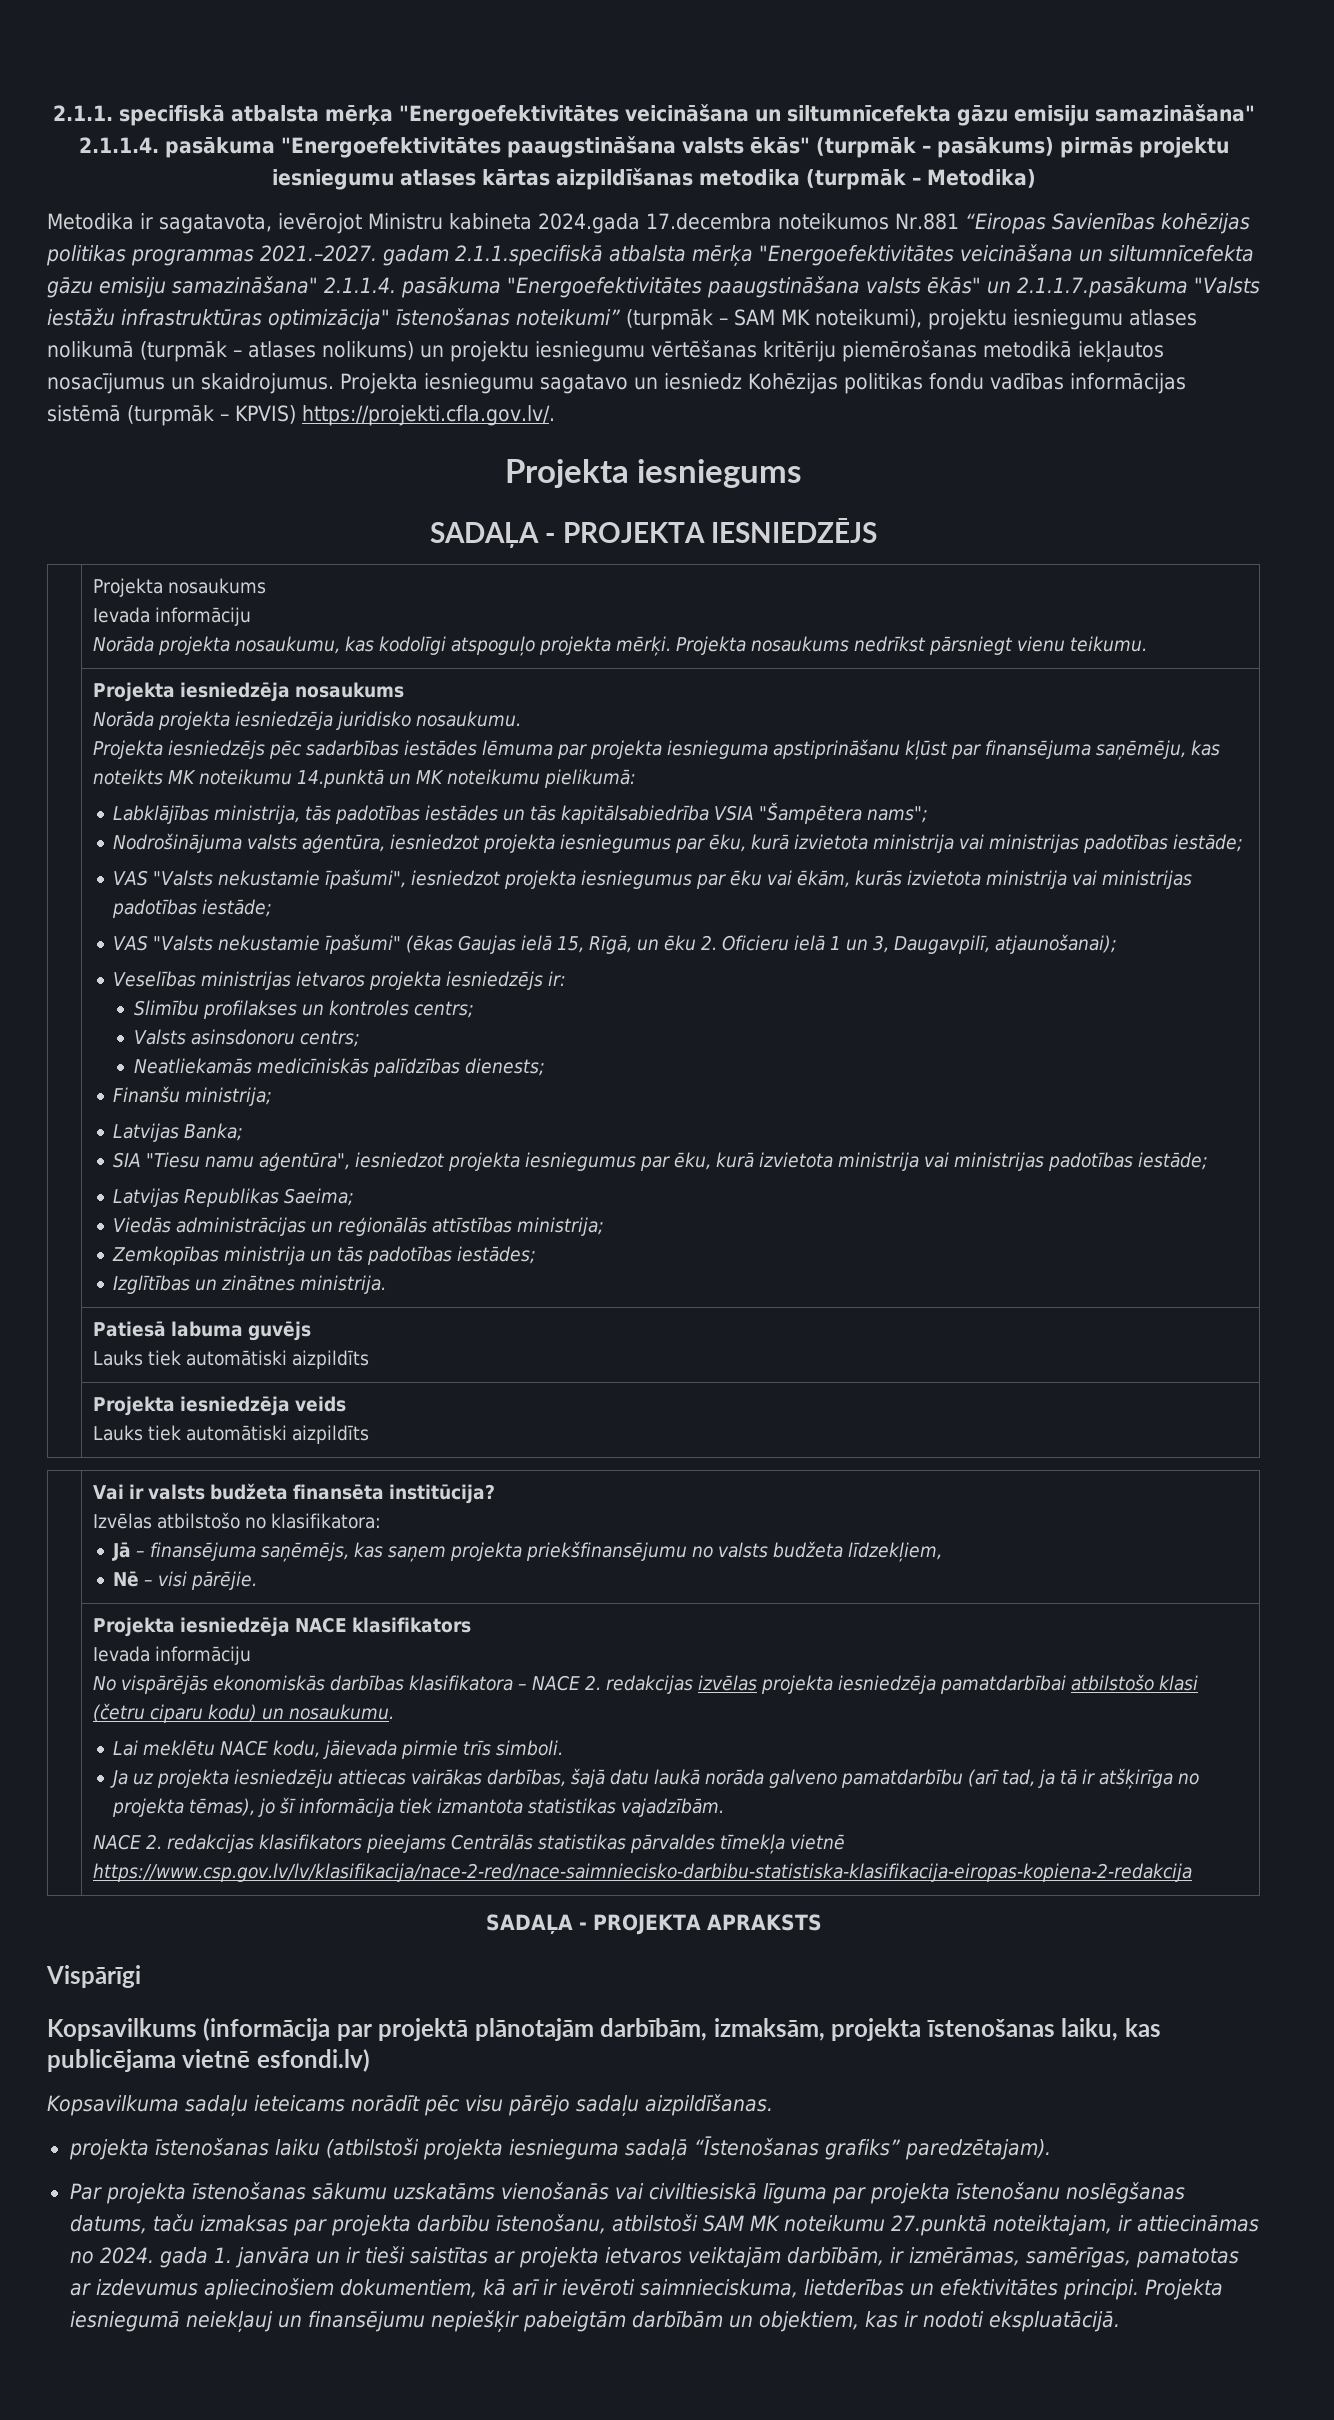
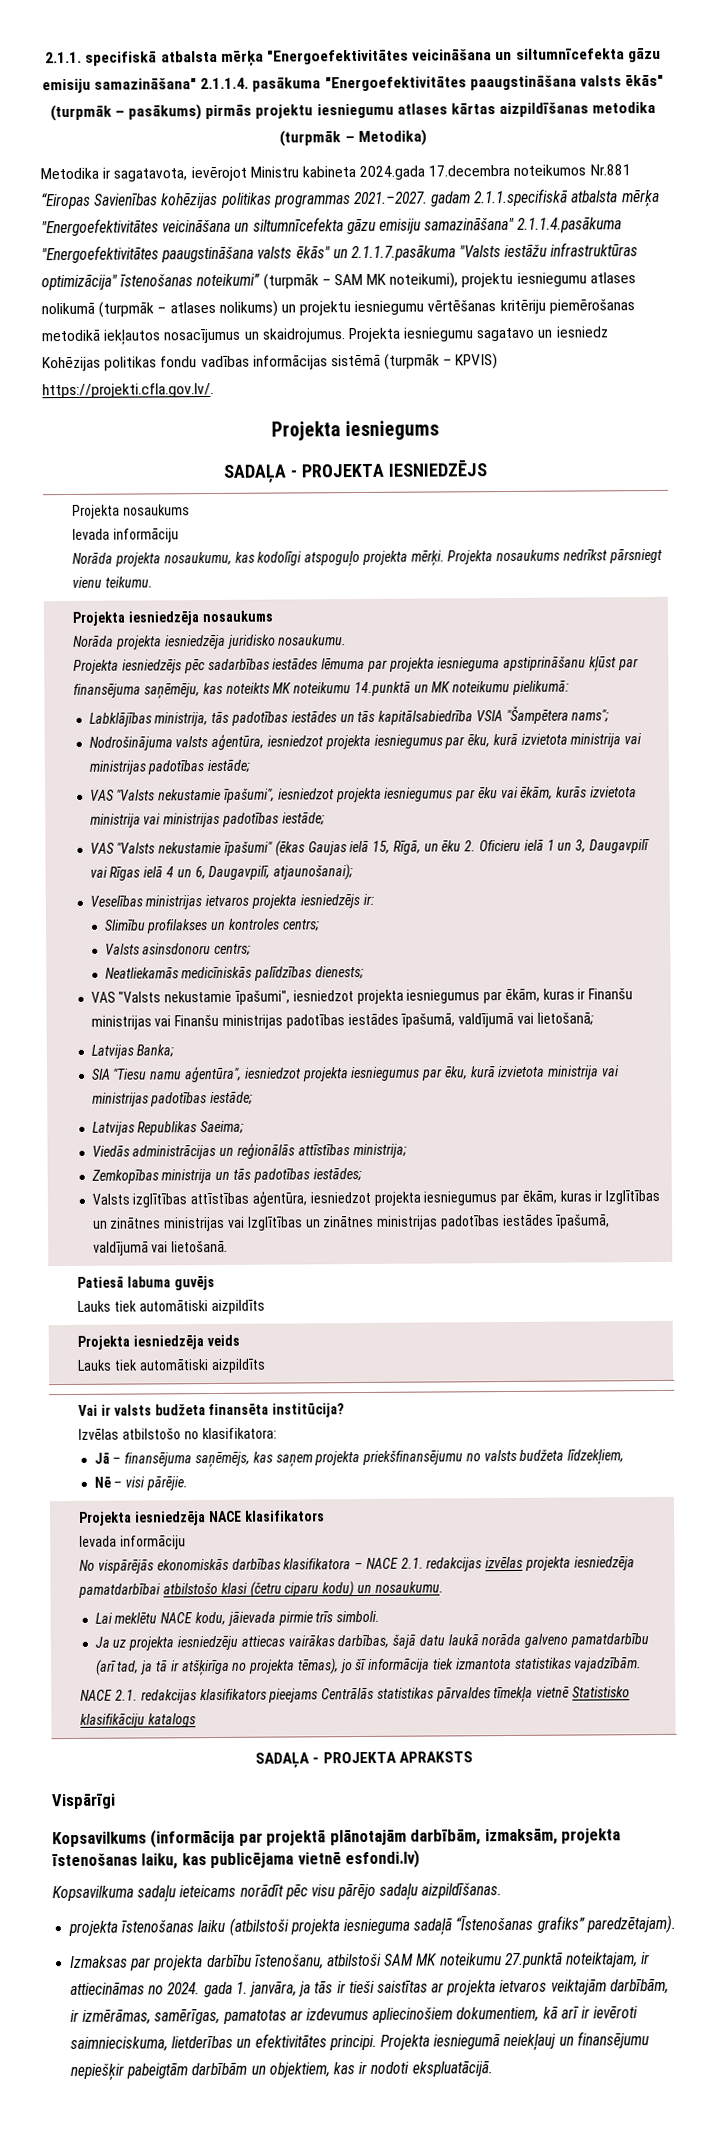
[324,277,501,298] 2.1.1.4. pasākuma -> [517,217,623,233] 2.1.1.4.pasākuma
(890, 944) none -> [588,839,650,854] [89,866,206,881] Daugavpilī vai Rīgas ielā 4 un 6,
[113,1086,273,1106] Finanšu ministrija; -> [90,988,634,1005] [90,1012,594,1030] VAS "Valsts nekustamie īpašumi", iesniedzot projekta iesniegumus par ēkām, kuras ir Finanšu ministrijas vai Finanšu ministrijas padotības iestādes īpašumā, valdījumā vai lietošanā;
[113,1275,387,1294] Izglītības un zinātnes ministrija. -> [91,1189,661,1208] [92,1214,611,1232] [92,1240,230,1256] Valsts izglītības attīstības aģentūra, iesniedzot projekta iesniegumus par ēkām, kuras ir Izglītības un zinātnes ministrijas vai Izglītības un zinātnes ministrijas padotības iestādes īpašumā, valdījumā vai lietošanā.
[585,1675,602,1690] 2. -> [400,1557,424,1569] 2.1.
[146,1834,163,1849] 2. -> [114,1689,138,1701] 2.1.
[93,1863,1193,1882] https://www.csp.gov.lv/lv/klasifikacija/nace-2-red/nace-saimniecisko-darbibu-statistiska-klasifikacija-eiropas-kopiena-2-redakcija -> [572,1686,631,1698] [80,1713,196,1728] Statistisko klasifikāciju katalogs
[69,2182,1185,2204] [69,2214,288,2234] Par projekta īstenošanas sākumu uzskatāms vienošanās vai civiltiesiskā līguma par projekta īstenošanu noslēgšanas datums, taču izmaksas -> [70,1955,129,1969] Izmaksas
[234,2247,340,2268] janvāra un -> [248,1981,334,1997] janvāra, ja tās

